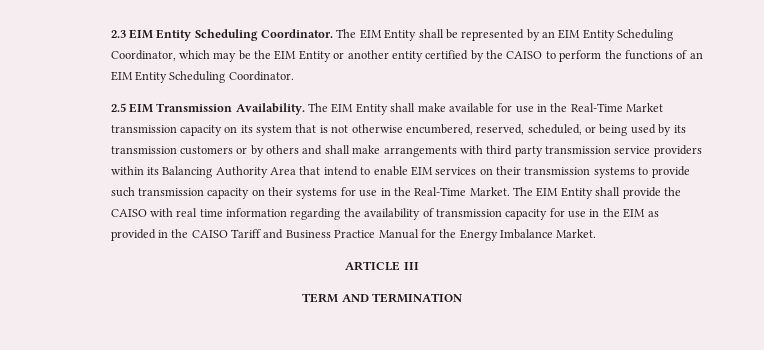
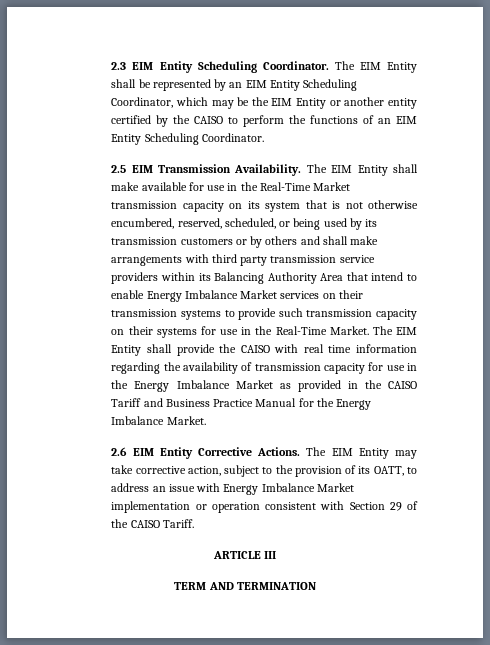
[410,166,433,176] EIM -> [146,290,278,302] Energy Imbalance Market
[623,208,646,218] EIM -> [134,380,273,392] Energy Imbalance Market
(597, 233) none -> [111,447,417,459] [111,465,417,477] [111,483,354,495] [111,501,418,513] [111,519,194,528] // 2.6 EIM Entity Corrective Actions. The EIM Entity may take corrective action, subject to the provision of its OATT, to address an issue with Energy Imbalance Market implementation or operation consistent with Section 29 of the CAISO Tariff.

